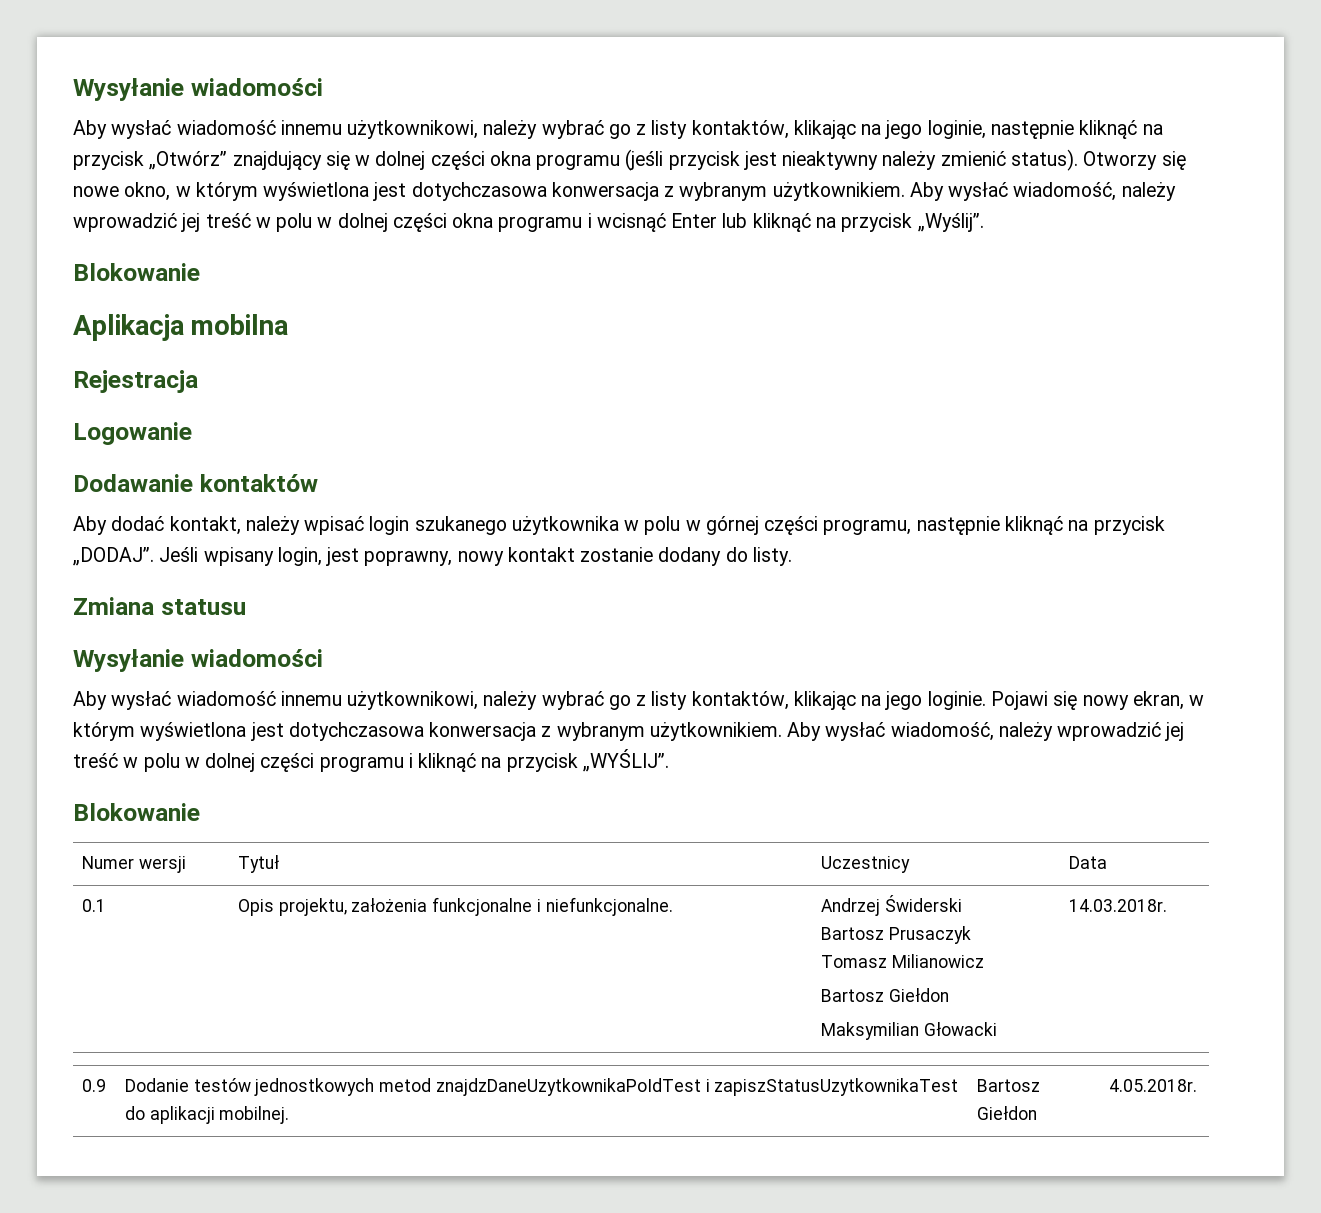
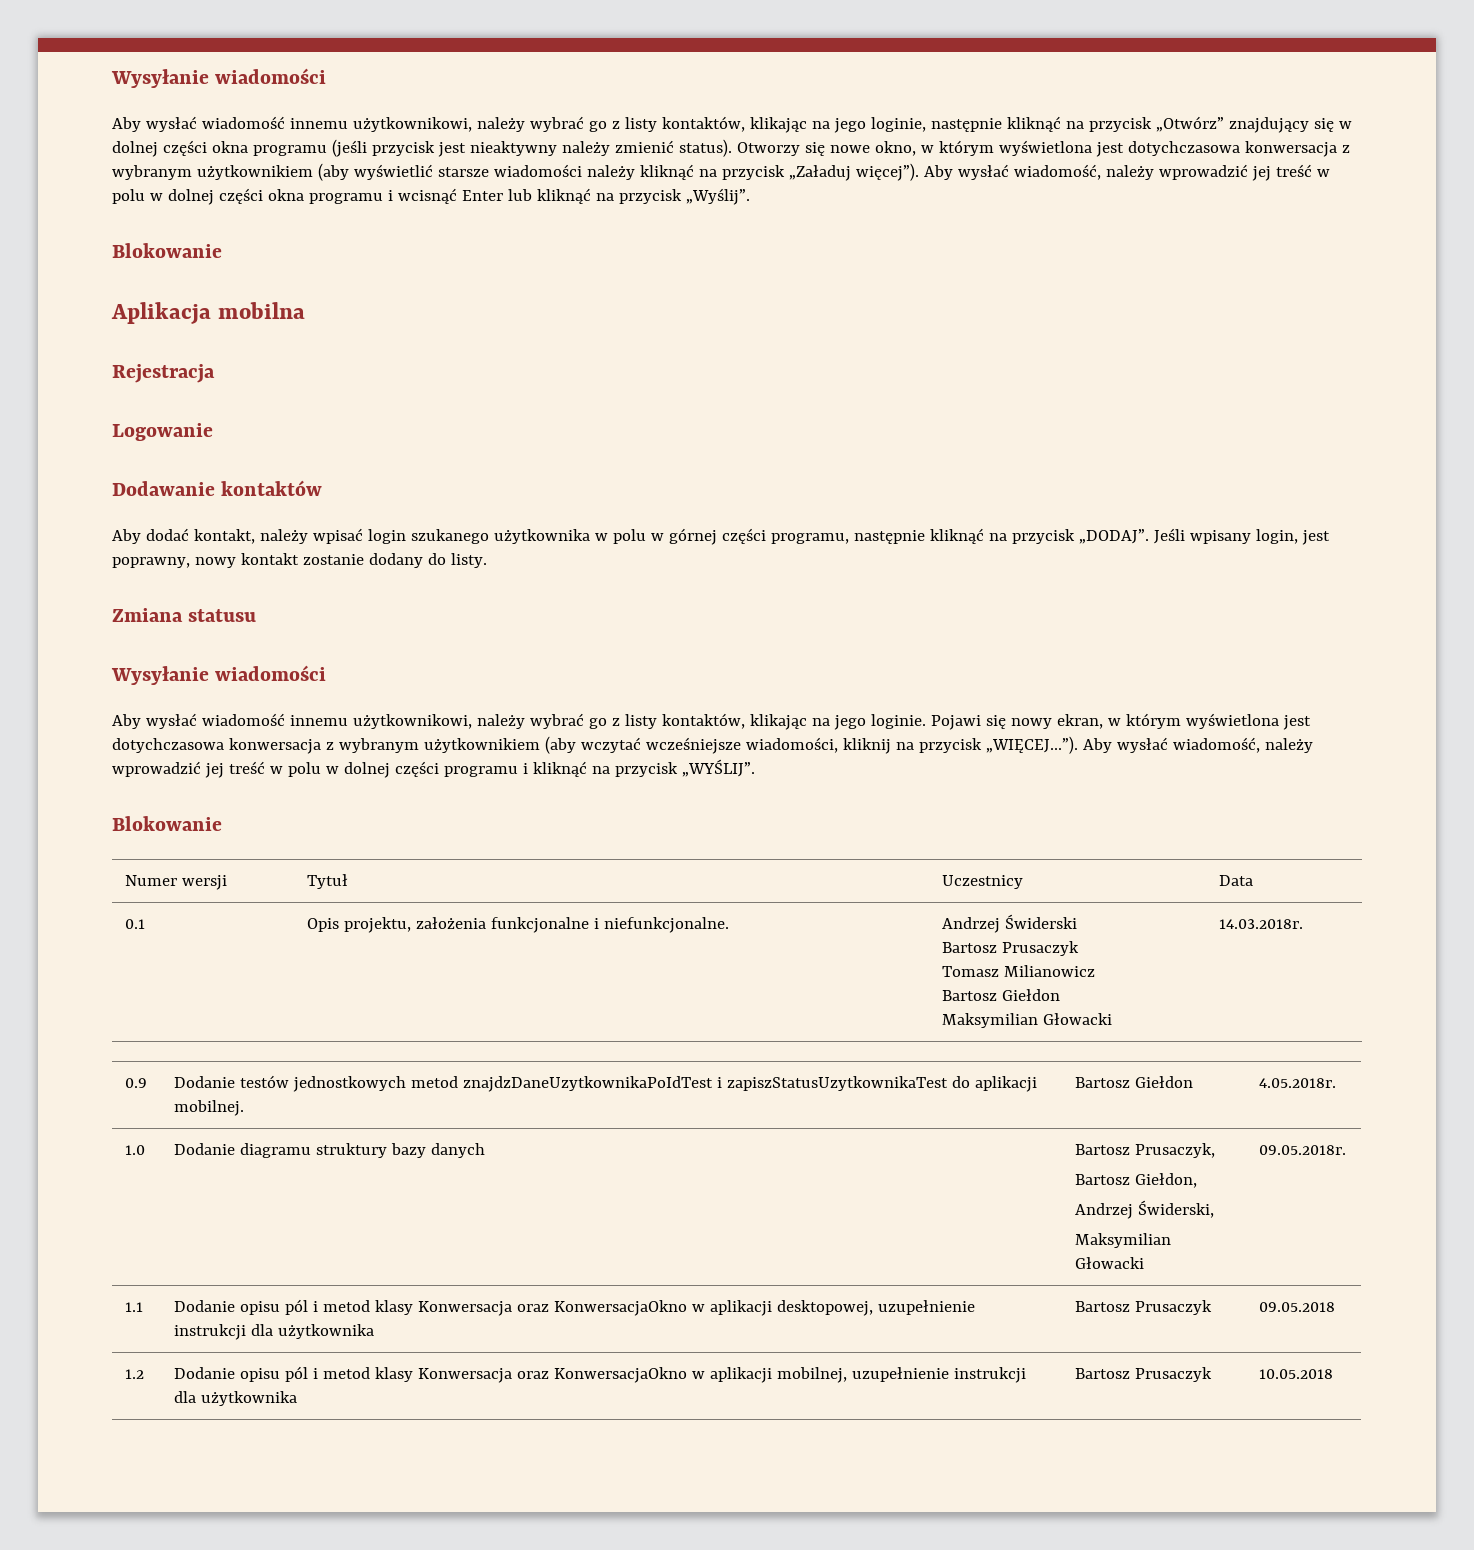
[772,182,905,201] użytkownikiem. -> [196,163,919,181] użytkownikiem (aby wyświetlić starsze wiadomości należy kliknąć na przycisk „Załaduj więcej”).
[649,722,782,741] użytkownikiem. -> [423,736,1078,754] użytkownikiem (aby wczytać wcześniejsze wiadomości, kliknij na przycisk „WIĘCEJ...”).
(1198, 1085) none -> [125,1145,146,1155] [174,1143,486,1158] [1075,1143,1216,1158] [1075,1173,1198,1188] [1075,1200,1215,1219] [1075,1233,1172,1248] [1075,1257,1145,1269] [1259,1145,1347,1155] [125,1302,144,1312] [174,1299,976,1316] [174,1324,375,1340] [1075,1300,1213,1315] [1259,1302,1336,1312] [125,1369,145,1379] [174,1366,1027,1383] [174,1391,298,1406] [1075,1367,1213,1382] [1259,1369,1334,1379] // 1.0 | Dodanie diagramu struktury bazy danych | Bartosz Prusaczyk, // Bartosz Giełdon, // Andrzej Świderski, // Maksymilian Głowacki | 09.05.2018r. // 1.1 | Dodanie opisu pól i metod klasy Konwersacja oraz KonwersacjaOkno w aplikacji desktopowej, uzupełnienie instrukcji dla użytkownika | Bartosz Prusaczyk | 09.05.2018 // 1.2 | Dodanie opisu pól i metod klasy Konwersacja oraz KonwersacjaOkno w aplikacji mobilnej, uzupełnienie instrukcji dla użytkownika | Bartosz Prusaczyk | 10.05.2018

